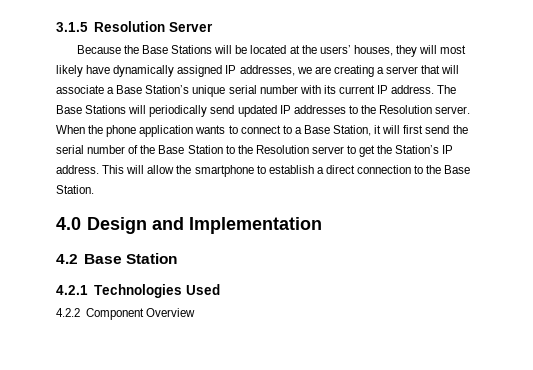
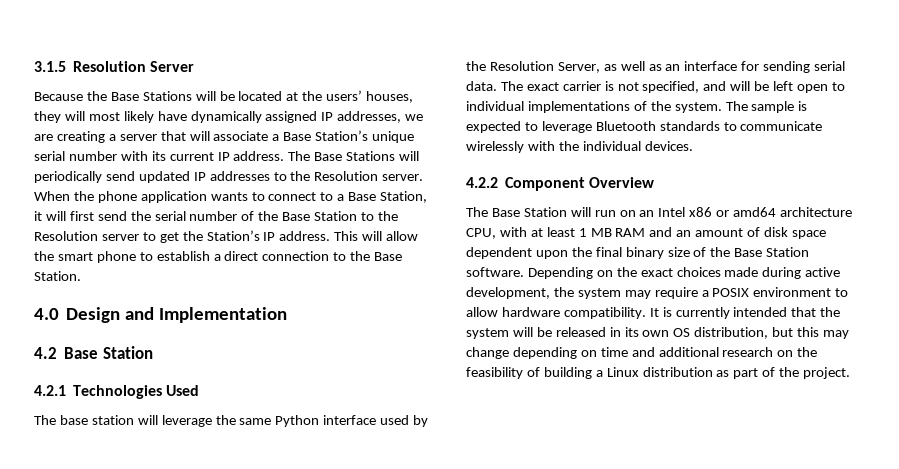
[194,165,254,177] smartphone -> [57,251,136,263] smart phone
[56,308,195,320] 4.2.2 Component Overview -> [34,415,429,427] [466,61,846,73] [466,81,845,93] [466,101,808,113] [466,121,823,133] [466,141,693,153] [466,177,655,191] [466,207,853,217] [466,227,826,239] [466,247,810,259] [466,267,841,279] [466,287,849,299] [466,307,841,319] [466,327,850,339] [466,347,818,359] [466,367,851,379] The base station will leverage the same Python interface used by the Resolution Server, as well as an interface for sending serial data. The exact carrier is not specified, and will be left open to individual implementations of the system. The sample is expected to leverage Bluetooth standards to communicate wirelessly with the individual devices. // 4.2.2 Component Overview // The Base Station will run on an Intel x86 or amd64 architecture CPU, with at least 1 MB RAM and an amount of disk space dependent upon the final binary size of the Base Station software. Depending on the exact choices made during active development, the system may require a POSIX environment to allow hardware compatibility. It is currently intended that the system will be released in its own OS distribution, but this may change depending on time and additional research on the feasibility of building a Linux distribution as part of the project.

